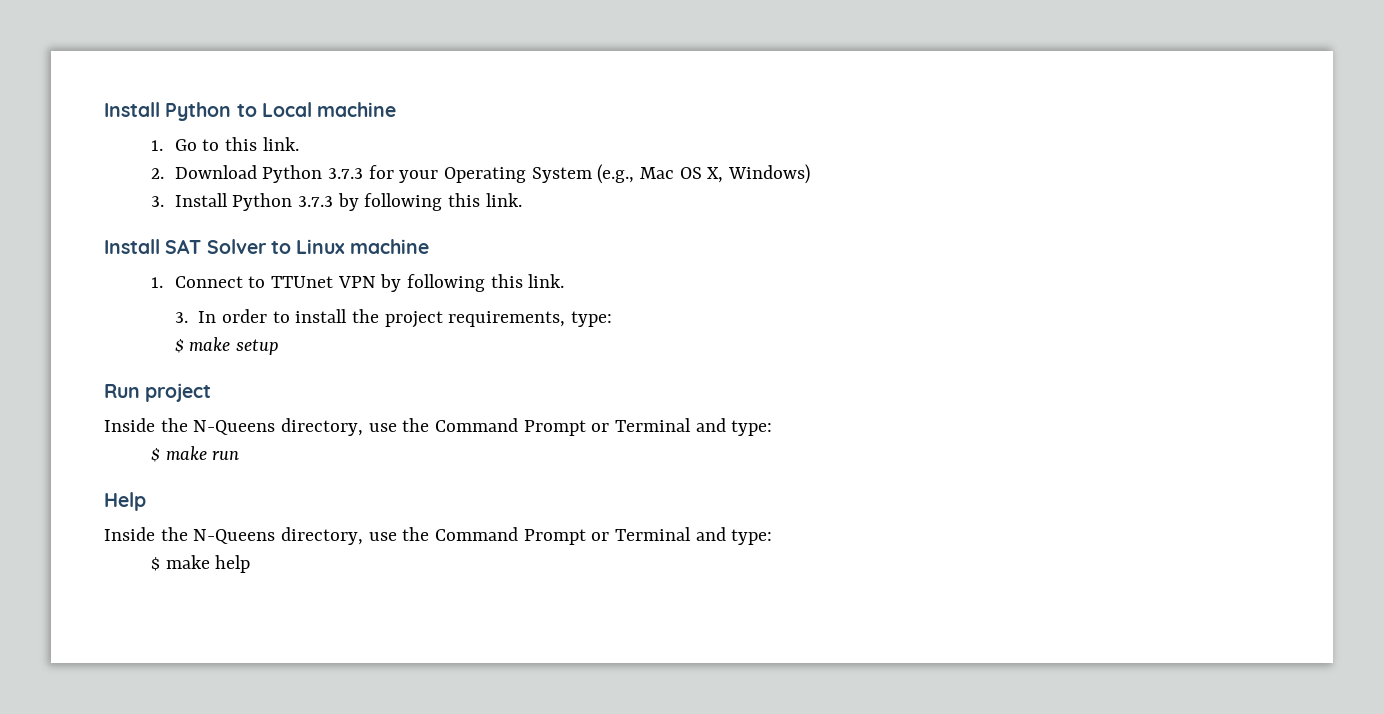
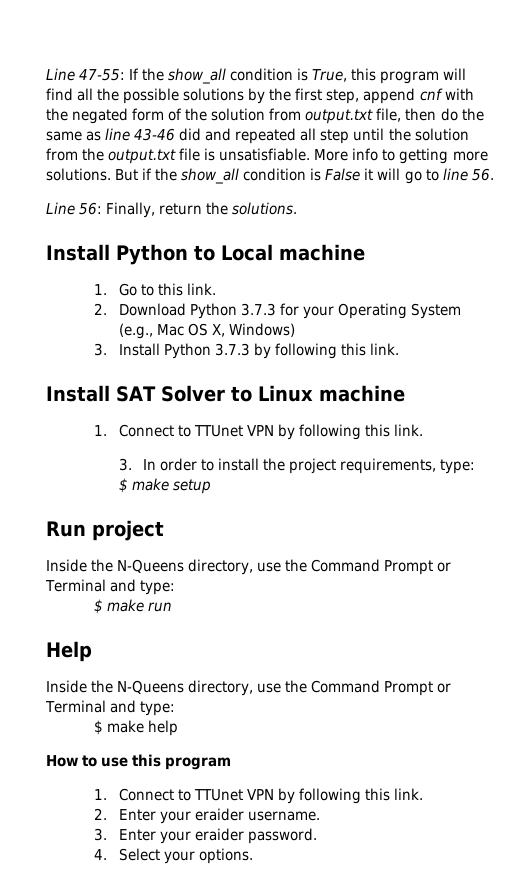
(104, 109) none -> [46,68,467,84] [46,88,474,104] [46,108,484,124] [46,128,469,144] [46,148,488,164] [46,168,494,184] [46,202,298,218] Line 47-55: If the show_all condition is True, this program will find all the possible solutions by the first step, append cnf with the negated form of the solution from output.txt file, then do the same as line 43-46 did and repeated all step until the solution from the output.txt file is unsatisfiable. More info to getting more solutions. But if the show_all condition is False it will go to line 56. // Line 56: Finally, return the solutions. //
(251, 564) none -> [46,754,232,770] [94,788,423,804] [94,808,320,824] [94,828,317,844] [94,848,253,864] // How to use this program // 1. Connect to TTUnet VPN by following this link. // 2. Enter your eraider username. // 3. Enter your eraider password. // 4. Select your options.

